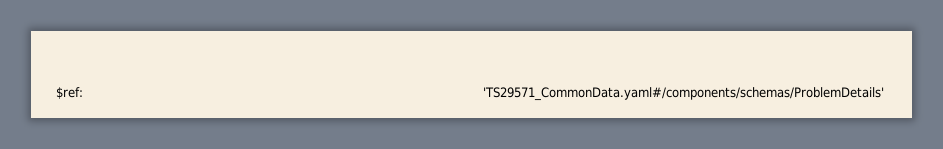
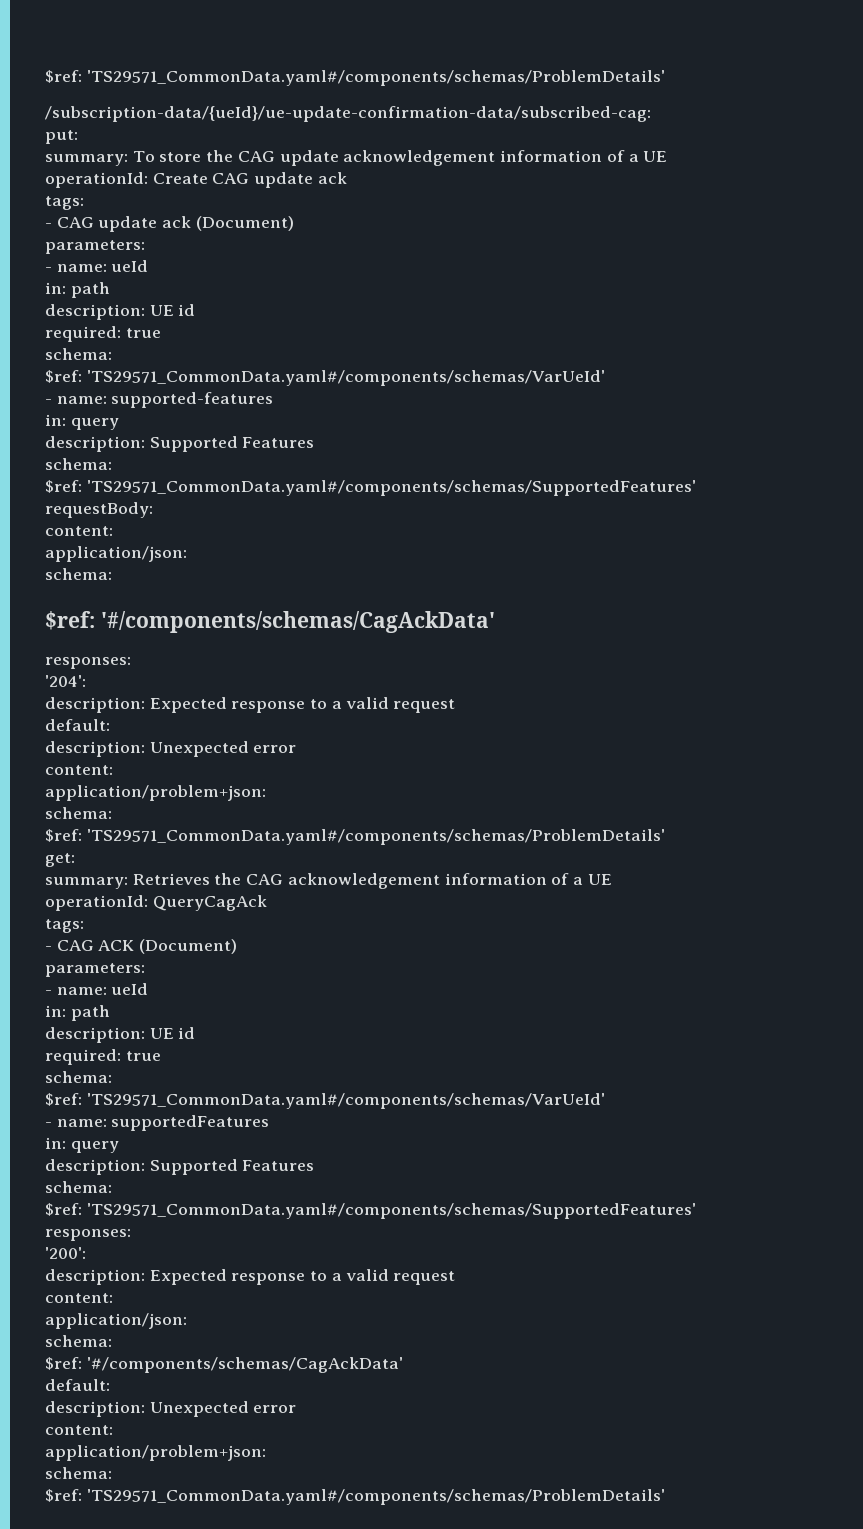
[56,87,884,101] $ref: 'TS29571_CommonData.yaml#/components/schemas/ProblemDetails' -> [45,70,665,86] [45,106,651,122] [45,130,78,144] [45,150,668,166] [45,172,347,188] [45,196,84,210] [45,216,294,232] [45,240,145,254] [45,260,149,272] [45,282,110,298] [45,304,196,320] [45,326,161,342] [45,348,112,360] [45,370,605,386] [45,392,274,408] [45,414,119,430] [45,436,315,452] [45,458,112,470] [45,480,696,496] [45,502,153,518] [45,526,113,536] [45,546,187,562] [45,568,112,580] [45,611,495,633] [45,657,131,669] [45,675,86,687] [45,697,456,713] [45,719,110,731] [45,741,297,757] [45,765,113,775] [45,785,266,801] [45,807,112,819] [45,829,665,845] [45,853,75,867] [45,873,612,889] [45,895,267,911] [45,919,84,933] [45,939,238,954] [45,963,145,977] [45,983,149,995] [45,1005,110,1021] [45,1027,196,1043] [45,1049,161,1065] [45,1071,112,1083] [45,1093,605,1109] [45,1115,270,1131] [45,1137,119,1153] [45,1159,315,1175] [45,1181,112,1193] [45,1203,696,1219] [45,1229,131,1241] [45,1247,86,1259] [45,1269,456,1285] [45,1293,113,1303] [45,1313,187,1329] [45,1335,112,1347] [45,1357,403,1373] [45,1379,110,1391] [45,1401,297,1417] [45,1425,113,1435] [45,1445,266,1461] [45,1467,112,1479] [45,1489,665,1505] $ref: 'TS29571_CommonData.yaml#/components/schemas/ProblemDetails' // /subscription-data/{ueId}/ue-update-confirmation-data/subscribed-cag: // put: // summary: To store the CAG update acknowledgement information of a UE // operationId: Create CAG update ack // tags: // - CAG update ack (Document) // parameters: // - name: ueId // in: path // description: UE id // required: true // schema: // $ref: 'TS29571_CommonData.yaml#/components/schemas/VarUeId' // - name: supported-features // in: query // description: Supported Features // schema: // $ref: 'TS29571_CommonData.yaml#/components/schemas/SupportedFeatures' // requestBody: // content: // application/json: // schema: // $ref: '#/components/schemas/CagAckData' // responses: // '204': // description: Expected response to a valid request // default: // description: Unexpected error // content: // application/problem+json: // schema: // $ref: 'TS29571_CommonData.yaml#/components/schemas/ProblemDetails' // get: // summary: Retrieves the CAG acknowledgement information of a UE // operationId: QueryCagAck // tags: // - CAG ACK (Document) // parameters: // - name: ueId // in: path // description: UE id // required: true // schema: // $ref: 'TS29571_CommonData.yaml#/components/schemas/VarUeId' // - name: supportedFeatures // in: query // description: Supported Features // schema: // $ref: 'TS29571_CommonData.yaml#/components/schemas/SupportedFeatures' // responses: // '200': // description: Expected response to a valid request // content: // application/json: // schema: // $ref: '#/components/schemas/CagAckData' // default: // description: Unexpected error // content: // application/problem+json: // schema: // $ref: 'TS29571_CommonData.yaml#/components/schemas/ProblemDetails'

